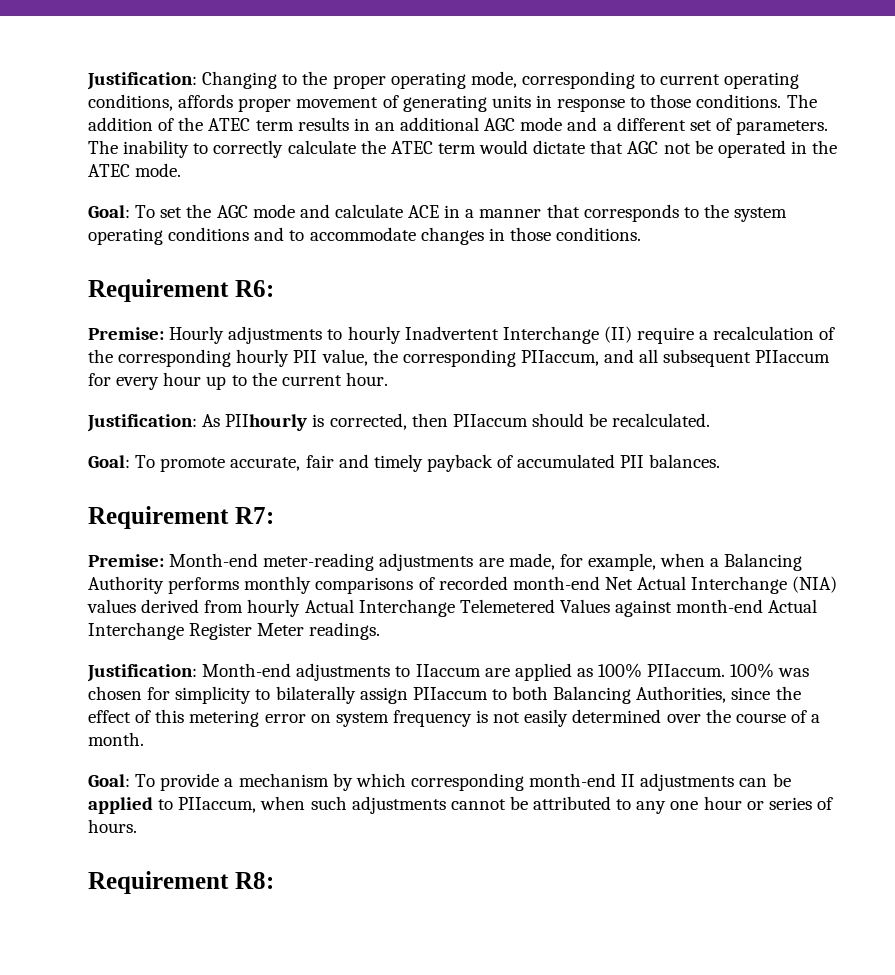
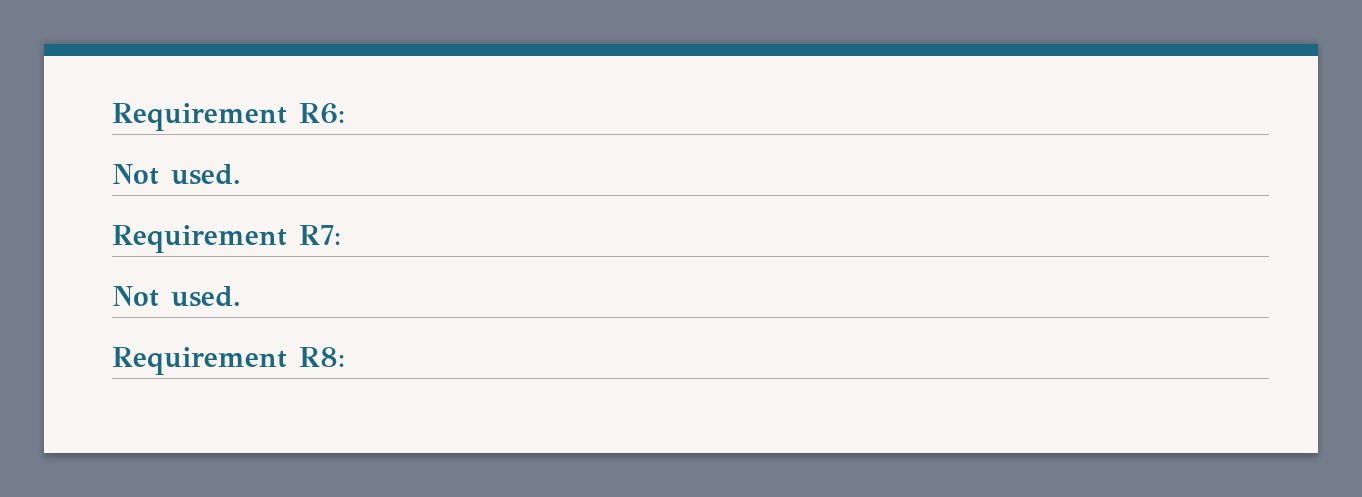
[87,71,800,90] [88,94,817,112] [88,117,829,135] [88,140,838,158] [88,163,182,177] [88,204,788,222] [88,227,642,245] [88,279,274,302] [88,326,836,344] [88,349,831,367] [88,372,388,390] [87,413,711,432] [88,454,721,472] [88,506,274,529] [88,553,803,571] [88,576,838,594] [87,599,818,617] [88,622,381,640] [87,663,810,682] [88,686,801,704] [88,709,821,727] [88,732,144,746] [88,773,791,791] [88,796,833,814] [88,819,137,833] Justification: Changing to the proper operating mode, corresponding to current operating conditions, affords proper movement of generating units in response to those conditions. The addition of the ATEC term results in an additional AGC mode and a different set of parameters. The inability to correctly calculate the ATEC term would dictate that AGC not be operated in the ATEC mode. // Goal: To set the AGC mode and calculate ACE in a manner that corresponds to the system operating conditions and to accommodate changes in those conditions. // Requirement R6: // Premise: Hourly adjustments to hourly Inadvertent Interchange (II) require a recalculation of the corresponding hourly PII value, the corresponding PIIaccum, and all subsequent PIIaccum for every hour up to the current hour. // Justification: As PIIhourly is corrected, then PIIaccum should be recalculated. // Goal: To promote accurate, fair and timely payback of accumulated PII balances. // Requirement R7: // Premise: Month-end meter-reading adjustments are made, for example, when a Balancing Authority performs monthly comparisons of recorded month-end Net Actual Interchange (NIA) values derived from hourly Actual Interchange Telemetered Values against month-end Actual Interchange Register Meter readings. // Justification: Month-end adjustments to IIaccum are applied as 100% PIIaccum. 100% was chosen for simplicity to bilaterally assign PIIaccum to both Balancing Authorities, since the effect of this metering error on system frequency is not easily determined over the course of a month. // Goal: To provide a mechanism by which corresponding month-end II adjustments can be applied to PIIaccum, when such adjustments cannot be attributed to any one hour or series of hours. -> [112,103,345,131] [112,164,241,185] [112,225,341,253] [112,286,241,307] Requirement R6: // Not used. // Requirement R7: // Not used.

